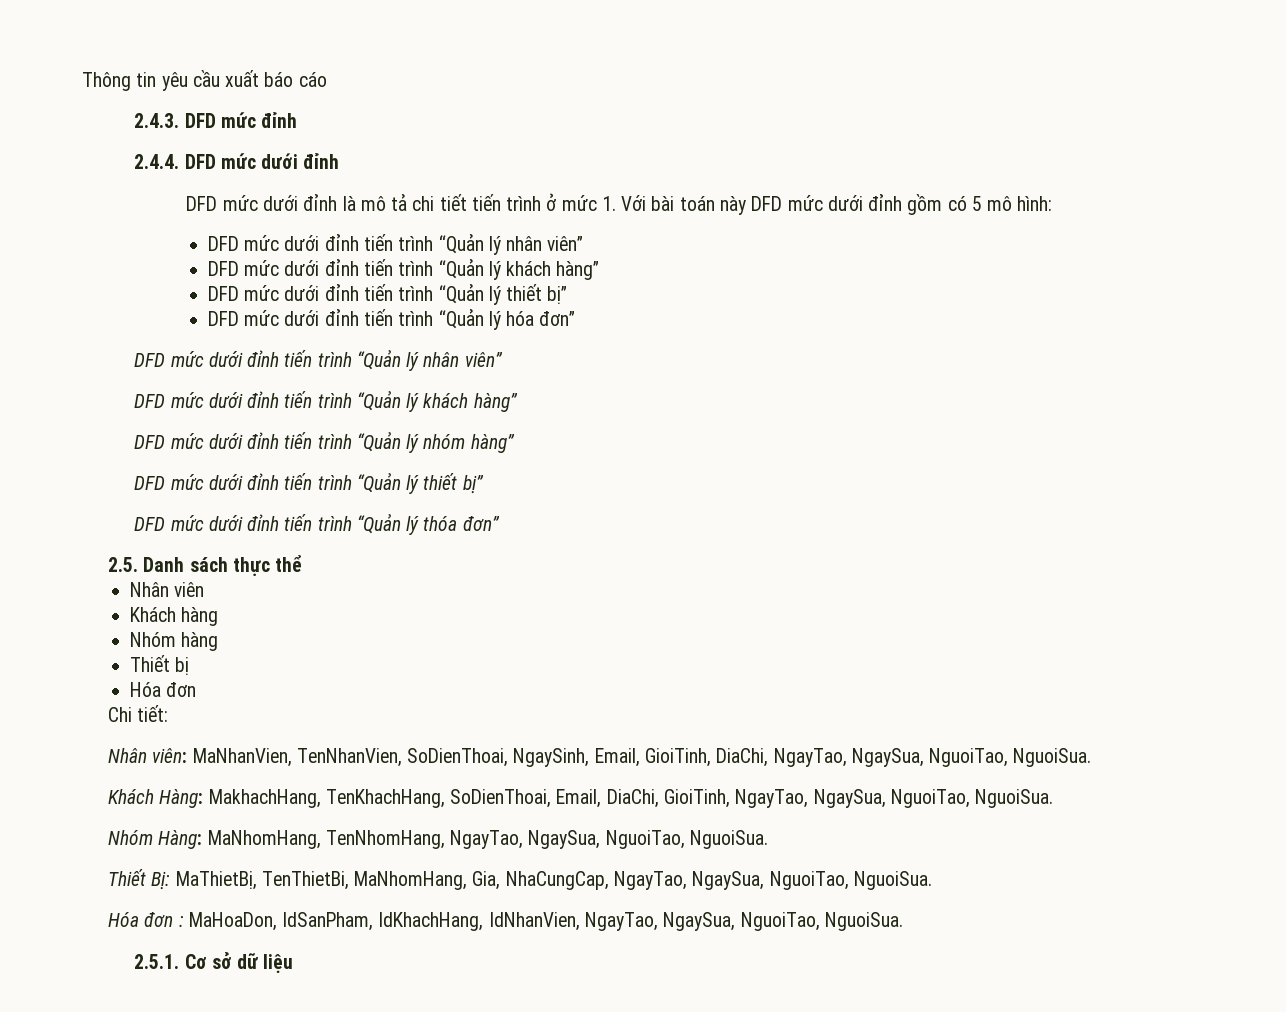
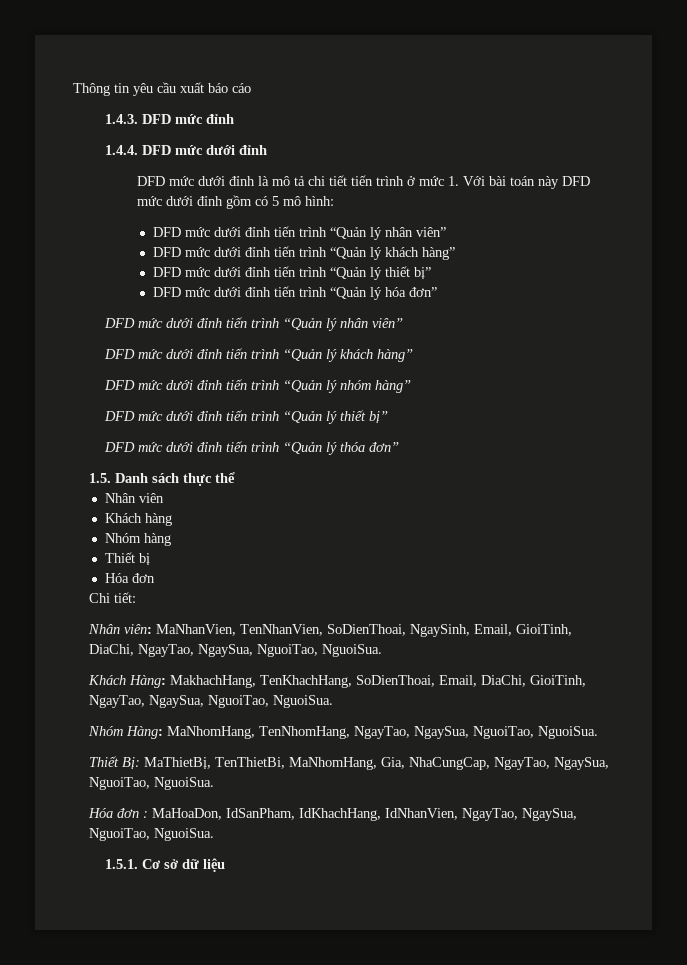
[134,113,180,128] 2.4.3. -> [104,114,138,124] 1.4.3.
[134,154,180,169] 2.4.4. -> [104,145,138,155] 1.4.4.
[108,557,139,572] 2.5. -> [88,473,111,483] 1.5.
[134,954,180,969] 2.5.1. -> [104,859,138,869] 1.5.1.

